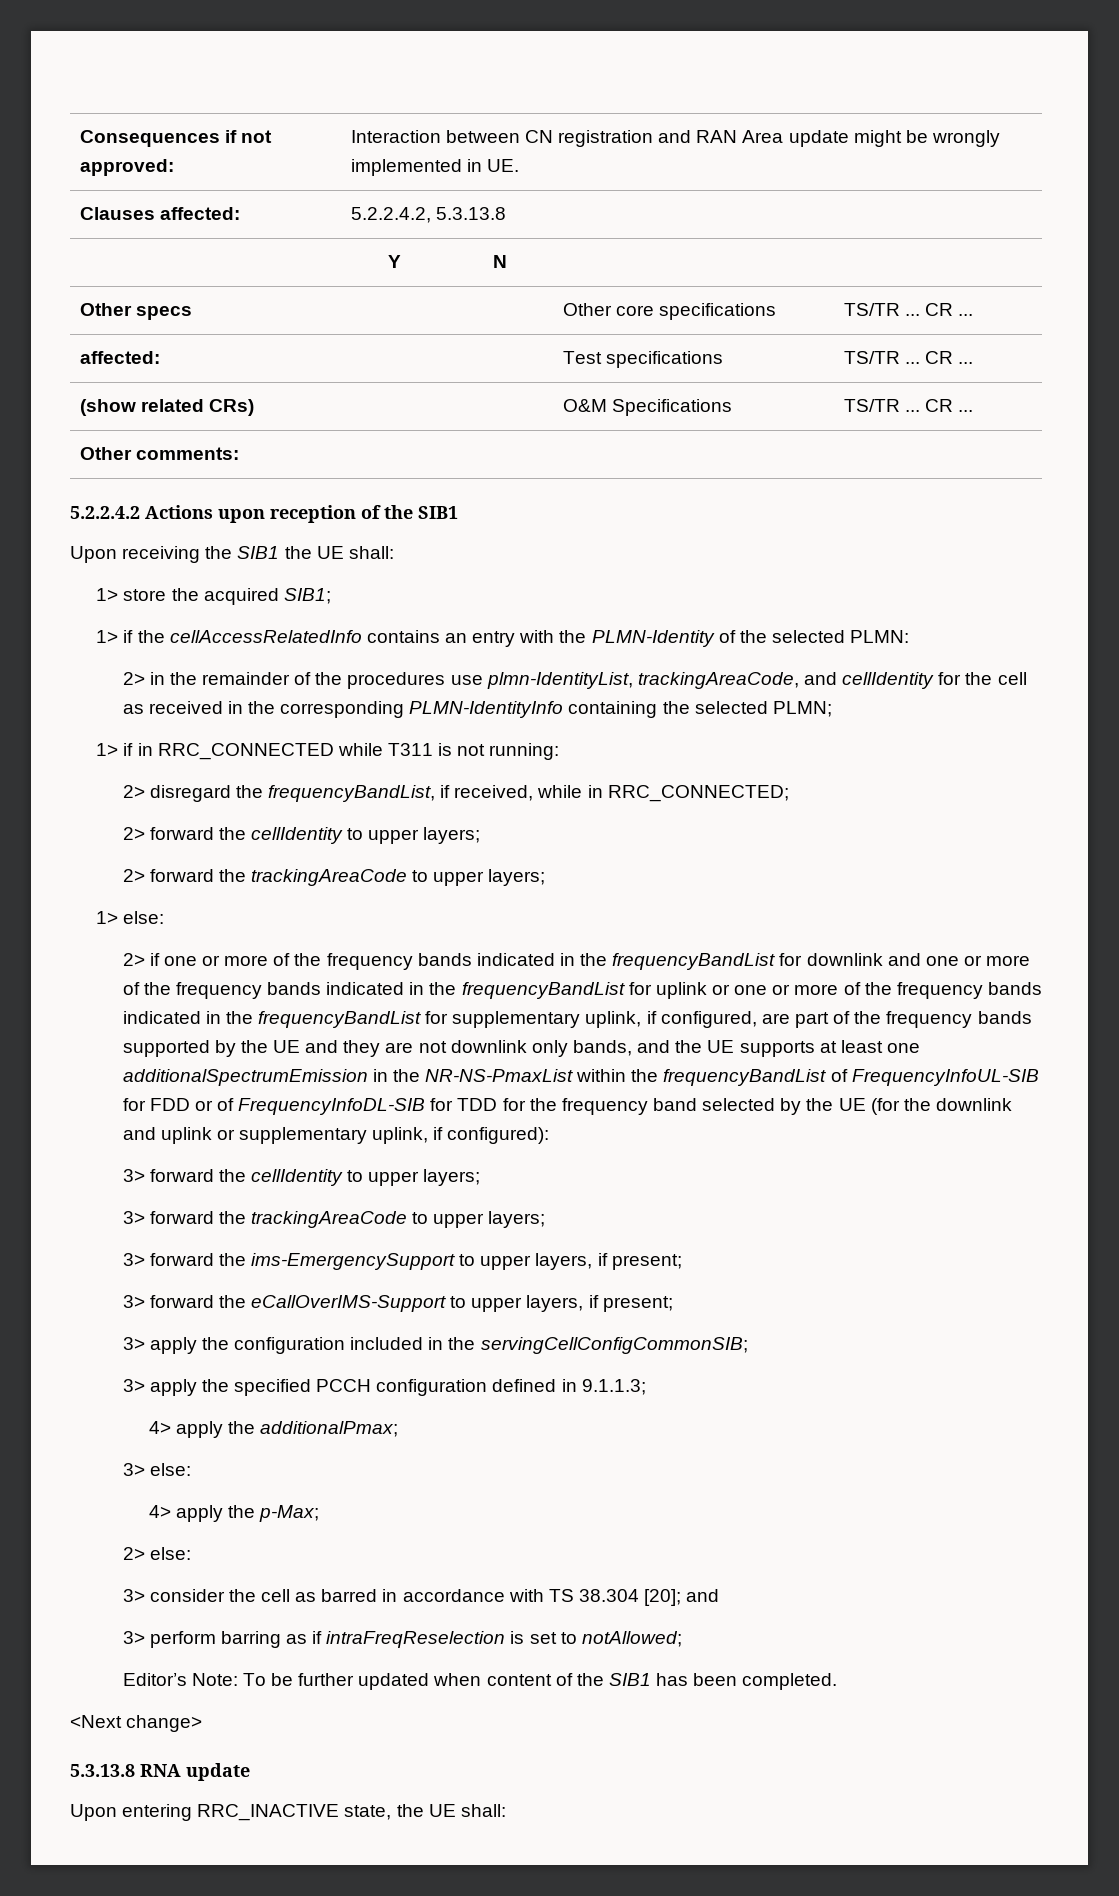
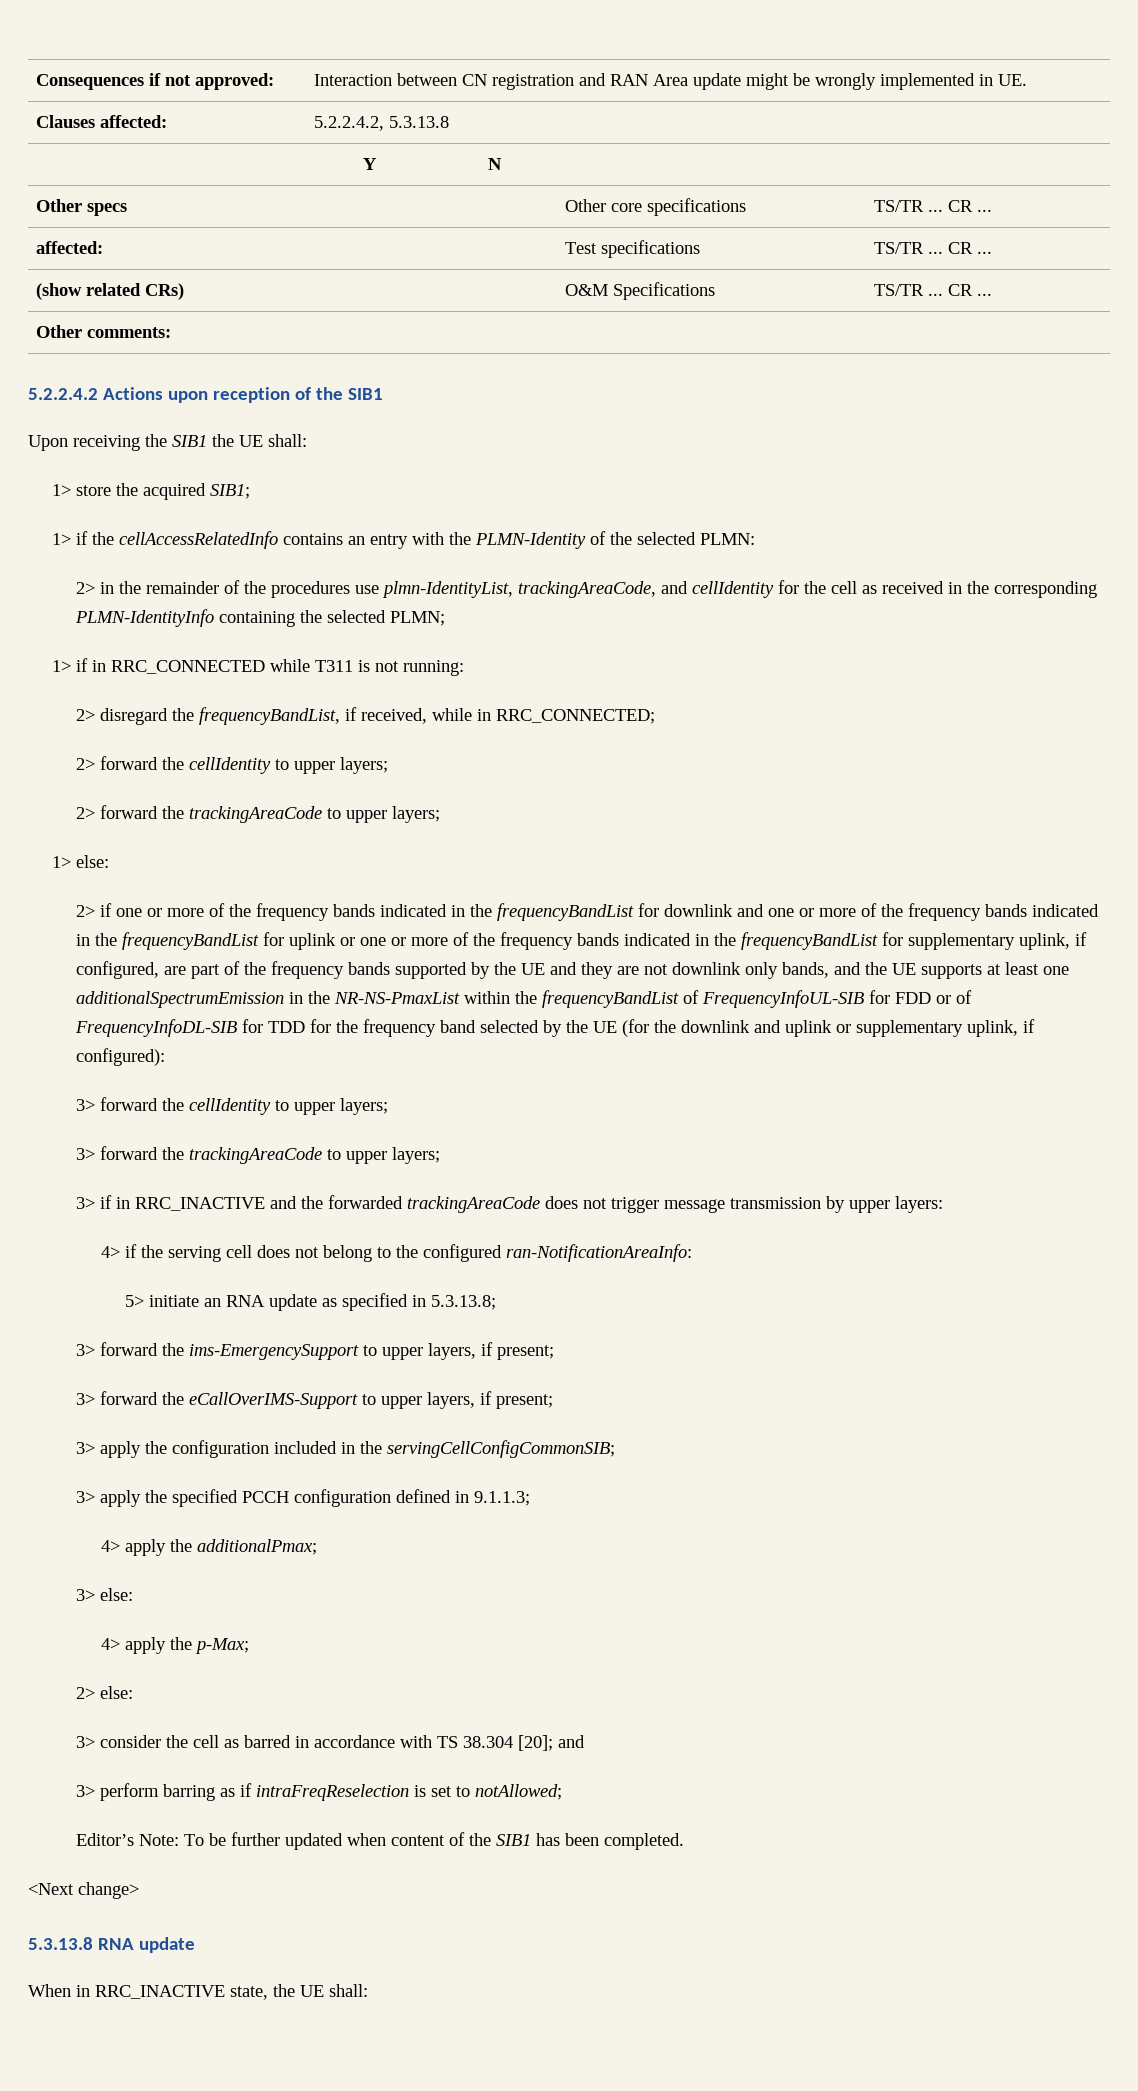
(546, 1219) none -> [76,1195,944,1213] [100,1244,692,1262] [124,1293,496,1311] // 3> if in RRC_INACTIVE and the forwarded trackingAreaCode does not trigger message transmission by upper layers: // 4> if the serving cell does not belong to the configured ran-NotificationAreaInfo: // 5> initiate an RNA update as specified in 5.3.13.8;
[70,1804,193,1821] Upon entering -> [28,1984,90,1997] When in

